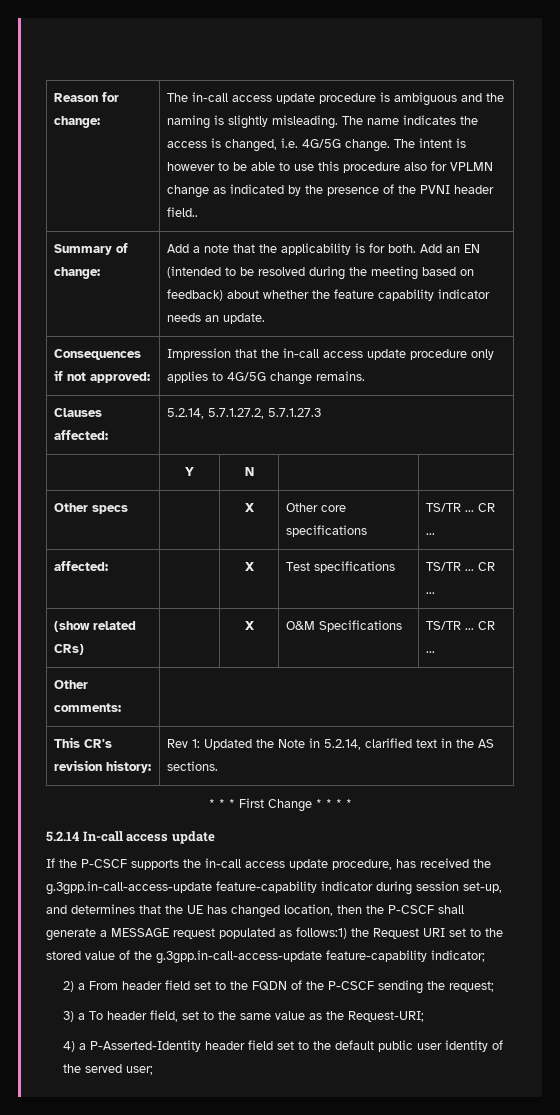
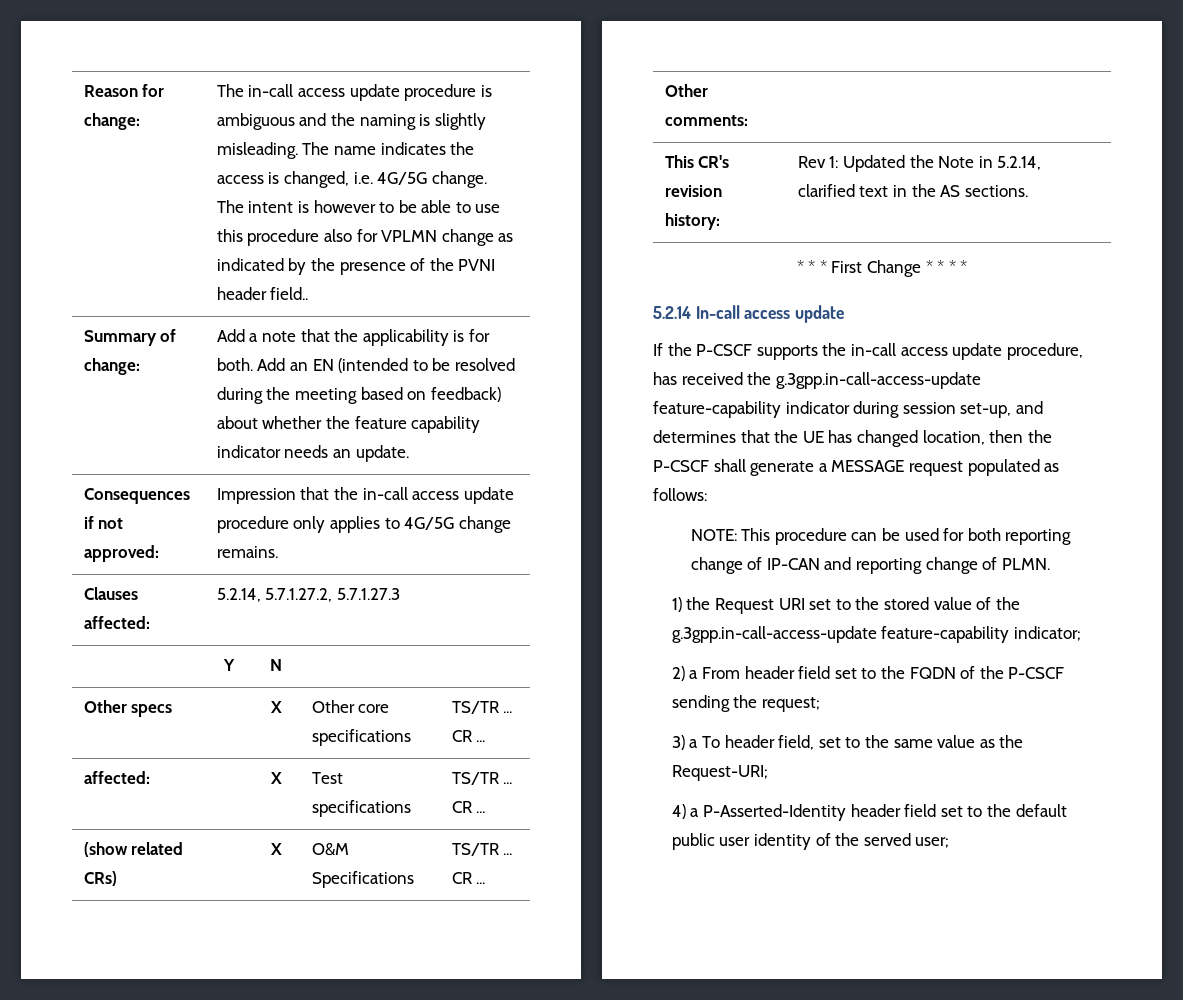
[296,927,347,939] follows:1) -> [653,488,707,501] [690,528,1072,545] [690,557,1050,574] [671,597,682,612] follows: // NOTE: This procedure can be used for both reporting change of IP-CAN and reporting change of PLMN. // 1)

